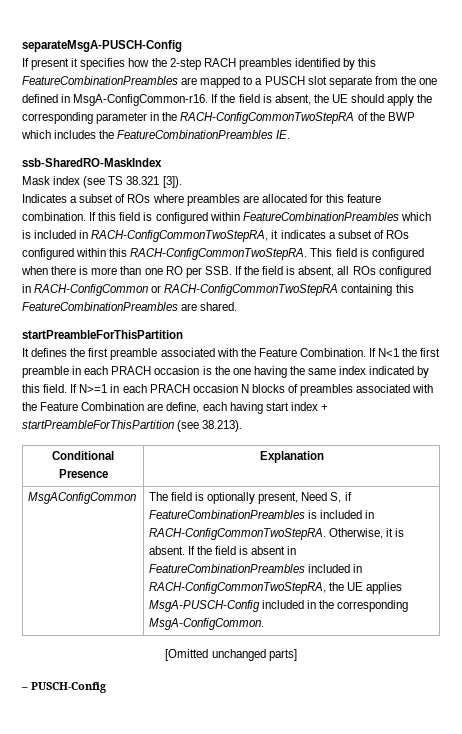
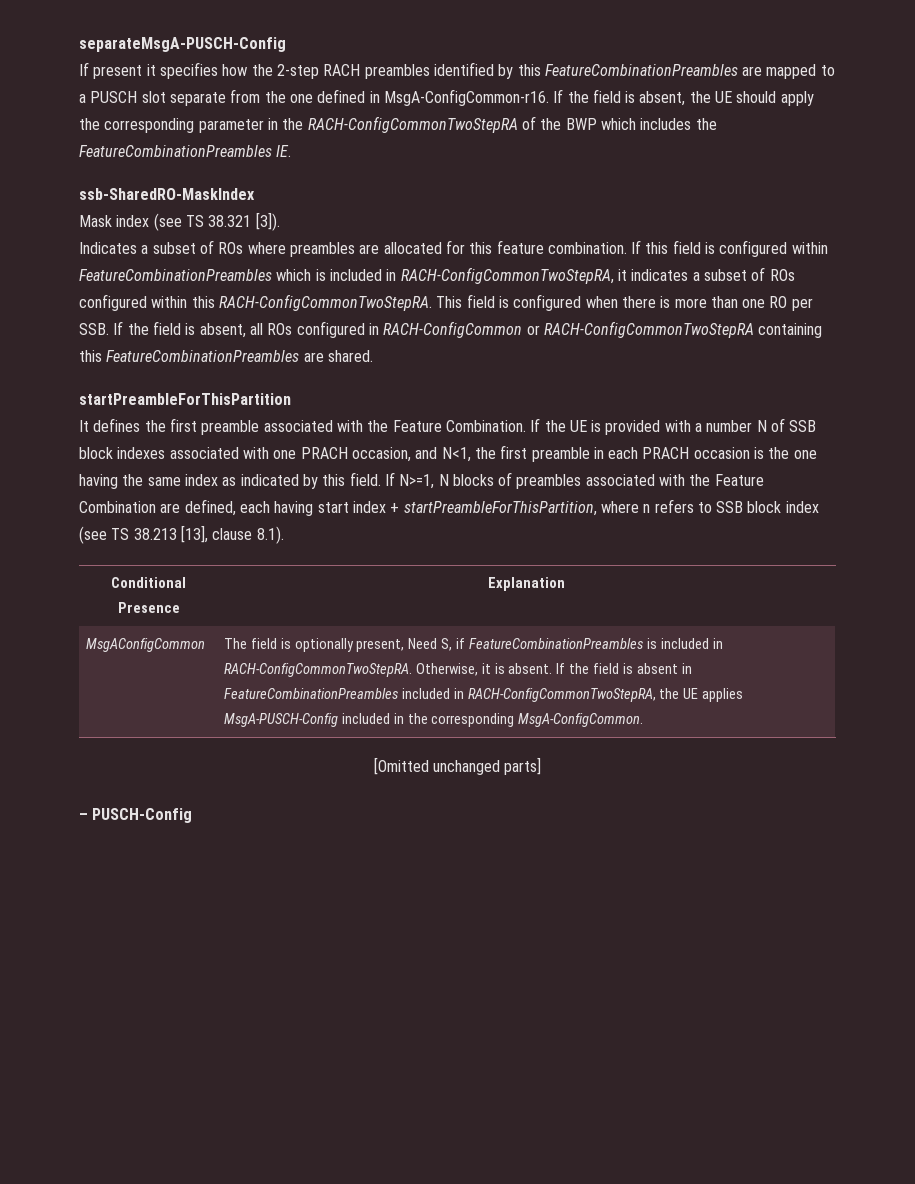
[378,348,400,357] N<1 -> [544,418,817,435] [79,447,471,462] the UE is provided with a number N of SSB block indexes associated with one PRACH occasion, and N<1,
(367, 370) none -> [222,477,237,486] as
[79,384,238,393] N>=1 in each PRACH occasion -> [399,474,435,489] N>=1,
[166,402,200,413] define, -> [184,499,236,516] defined,
[22,420,243,432] startPreambleForThisPartition (see 38.213). -> [403,499,819,516] [79,525,284,544] startPreambleForThisPartition, where n refers to SSB block index (see TS 38.213 [13], clause 8.1).

